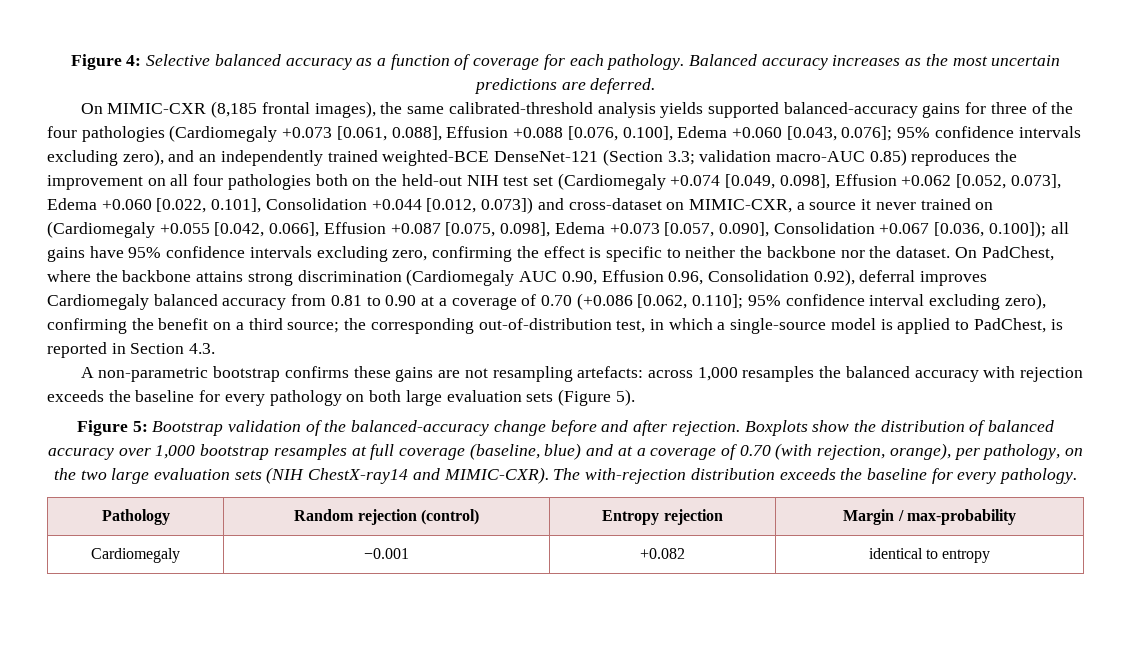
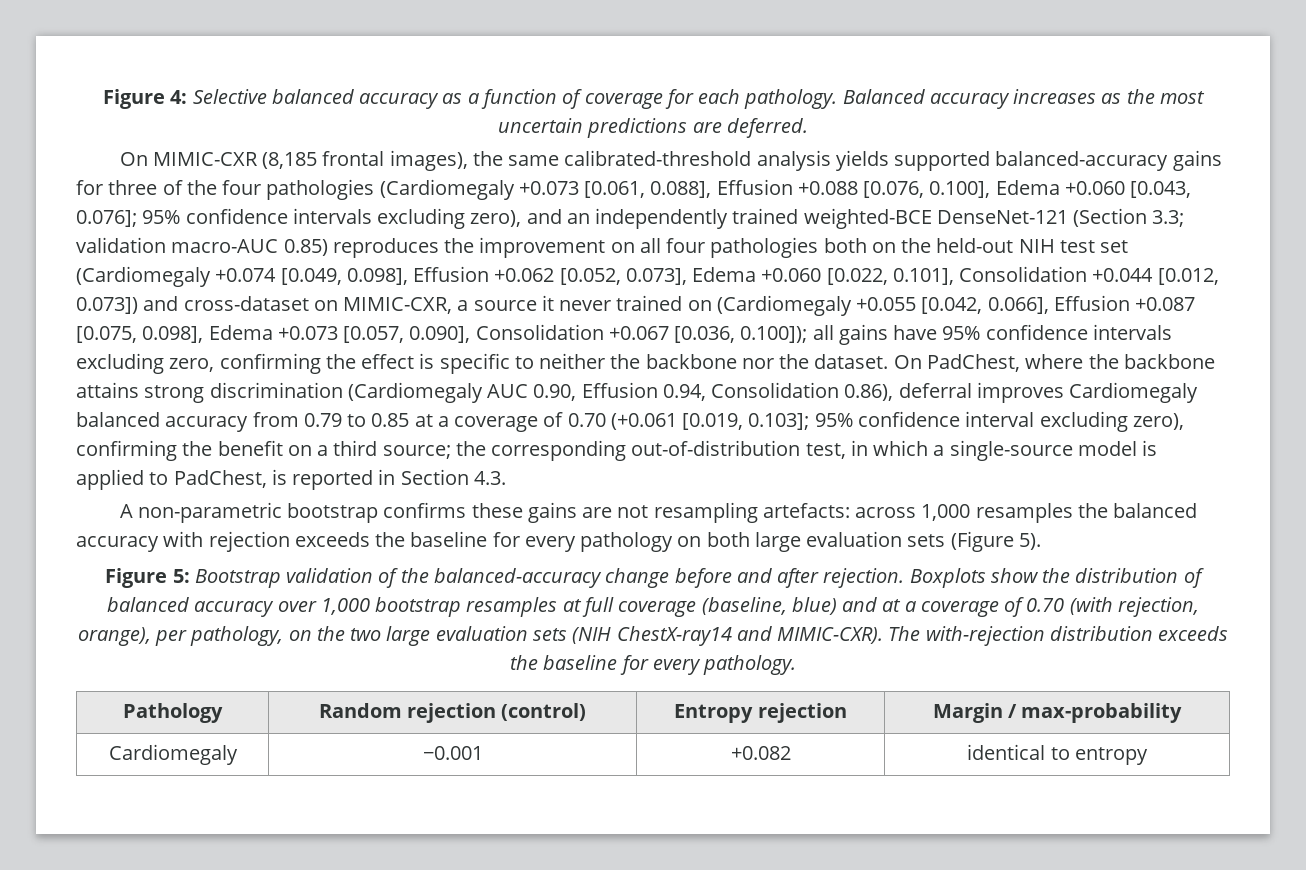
[668,269,855,286] 0.96, Consolidation 0.92), -> [662,382,894,401] 0.94, Consolidation 0.86),
[330,293,744,310] 0.81 to 0.90 at a coverage of 0.70 (+0.086 [0.062, 0.110]; -> [303,412,810,432] 0.79 to 0.85 at a coverage of 0.70 (+0.061 [0.019, 0.103];

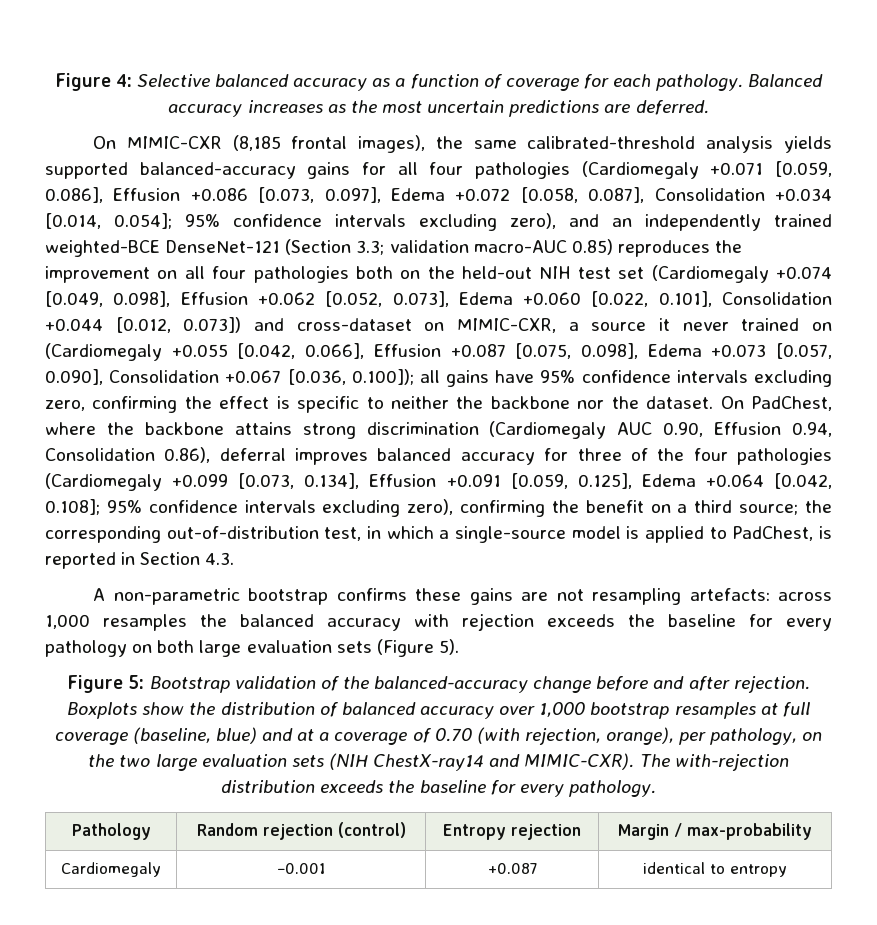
[108,179,1192,200] [76,210,137,227] three of the four pathologies (Cardiomegaly +0.073 [0.061, 0.088], Effusion +0.088 [0.076, 0.100], Edema +0.060 [0.043, 0.076]; -> [397,161,832,179] [45,187,832,203] [45,213,172,229] all four pathologies (Cardiomegaly +0.071 [0.059, 0.086], Effusion +0.086 [0.073, 0.097], Edema +0.072 [0.058, 0.087], Consolidation +0.034 [0.014, 0.054];
[1069,382,1199,403] [76,411,1035,432] Cardiomegaly balanced accuracy from 0.79 to 0.85 at a coverage of 0.70 (+0.061 [0.019, 0.103]; 95% confidence interval -> [377,448,833,465] [45,473,833,491] [45,499,316,515] balanced accuracy for three of the four pathologies (Cardiomegaly +0.099 [0.073, 0.134], Effusion +0.091 [0.059, 0.125], Edema +0.064 [0.042, 0.108]; 95% confidence intervals
[730,746,791,760] +0.082 -> [487,863,537,874] +0.087

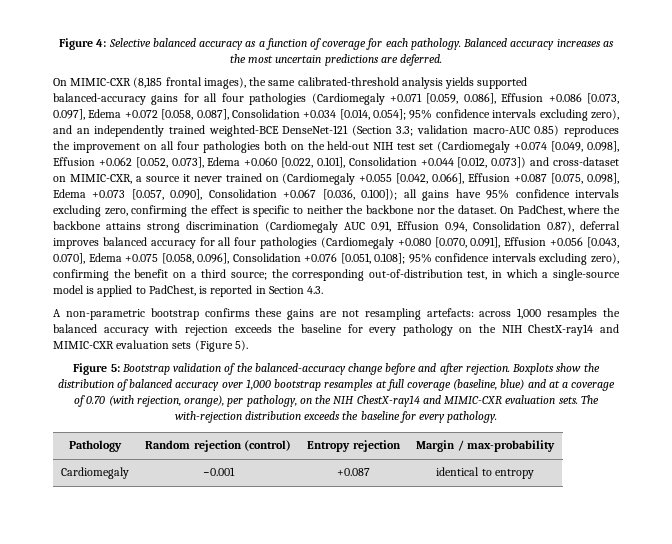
[663,422,704,437] 0.90, -> [371,221,391,232] 0.91,
[164,447,211,463] 0.86), -> [547,221,574,232] 0.87),
[577,448,833,465] [45,473,833,491] three of the four pathologies (Cardiomegaly +0.099 [0.073, 0.134], Effusion +0.091 [0.059, 0.125], Edema +0.064 [0.042, -> [218,237,619,249] [53,253,371,264] all four pathologies (Cardiomegaly +0.080 [0.070, 0.091], Effusion +0.056 [0.043, 0.070], Edema +0.075 [0.058, 0.096], Consolidation +0.076 [0.051,
[157,640,242,657] both large -> [479,324,620,336] [53,341,114,349] the NIH ChestX-ray14 and MIMIC-CXR
[119,753,635,771] two large evaluation sets (NIH ChestX-ray14 and MIMIC-CXR). -> [333,395,578,407] NIH ChestX-ray14 and MIMIC-CXR evaluation sets.

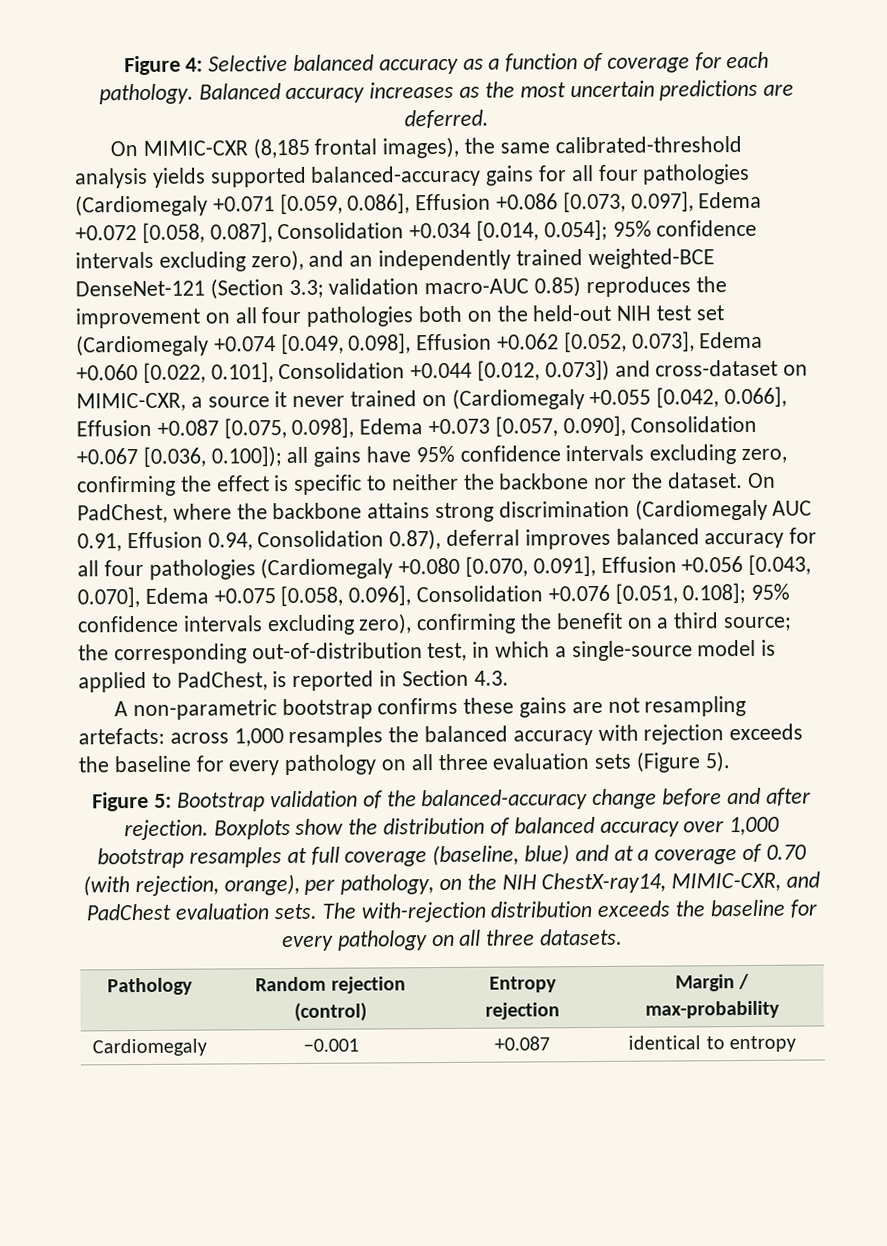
[479,324,620,336] [53,341,114,349] the NIH ChestX-ray14 and MIMIC-CXR -> [410,753,488,771] all three
[356,395,503,407] ChestX-ray14 and MIMIC-CXR -> [541,871,821,894] [86,903,172,921] ChestX-ray14, MIMIC-CXR, and PadChest
[447,411,498,423] pathology. -> [337,928,624,951] pathology on all three datasets.

